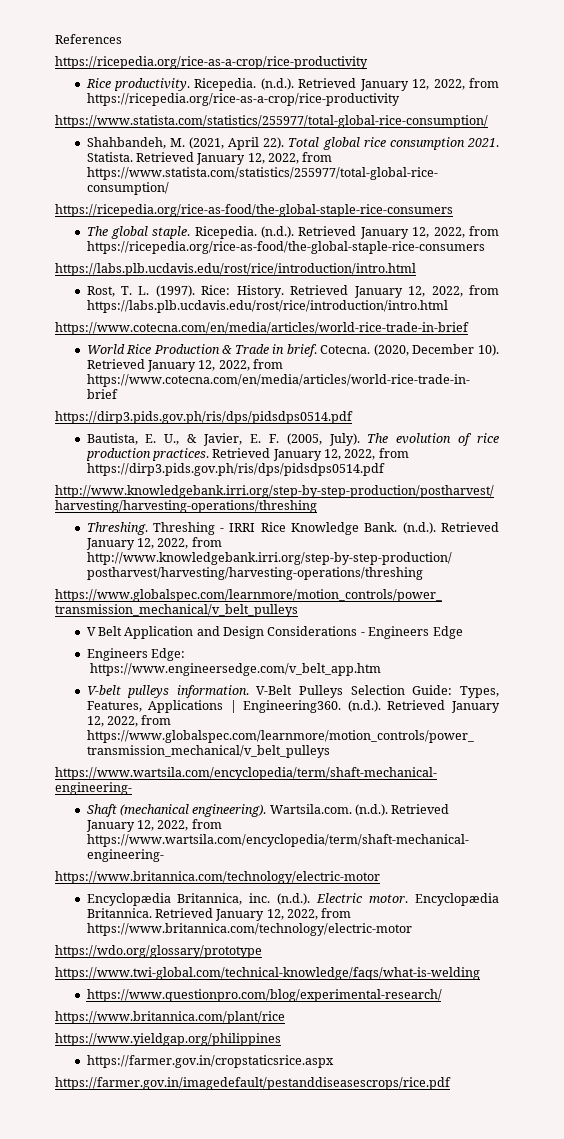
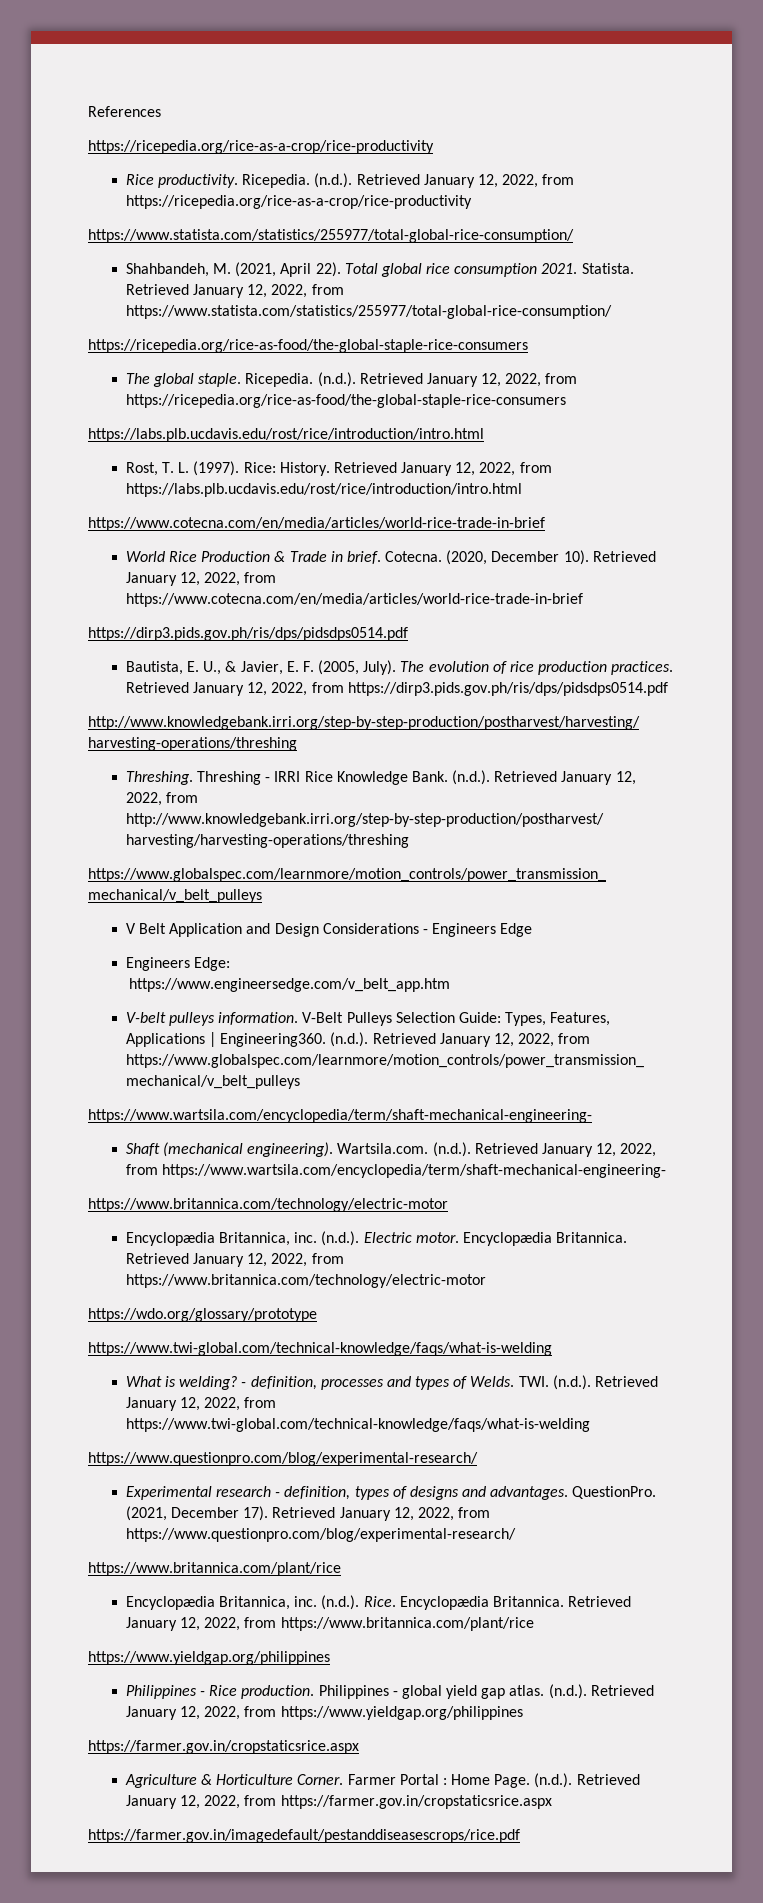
[86,989,442,1002] [55,1011,285,1024] [55,1033,281,1046] https://www.questionpro.com/blog/experimental-research/ // https://www.britannica.com/plant/rice // https://www.yieldgap.org/philippines // -> [125,1375,659,1390] [125,1397,277,1411] [125,1418,590,1432] [88,1452,478,1466] [125,1486,657,1500] [125,1506,491,1521] [125,1528,516,1542] [88,1562,341,1576] [125,1595,632,1610] [125,1617,534,1631] [88,1651,330,1665] [125,1684,654,1699] [125,1706,523,1720] [88,1740,359,1754] [124,1773,640,1788] [125,1795,277,1809] What is welding? - definition, processes and types of Welds. TWI. (n.d.). Retrieved January 12, 2022, from https://www.twi-global.com/technical-knowledge/faqs/what-is-welding // https://www.questionpro.com/blog/experimental-research/ // Experimental research - definition, types of designs and advantages. QuestionPro. (2021, December 17). Retrieved January 12, 2022, from https://www.questionpro.com/blog/experimental-research/ // https://www.britannica.com/plant/rice // Encyclopædia Britannica, inc. (n.d.). Rice. Encyclopædia Britannica. Retrieved January 12, 2022, from https://www.britannica.com/plant/rice // https://www.yieldgap.org/philippines // Philippines - Rice production. Philippines - global yield gap atlas. (n.d.). Retrieved January 12, 2022, from https://www.yieldgap.org/philippines // https://farmer.gov.in/cropstaticsrice.aspx // Agriculture & Horticulture Corner. Farmer Portal : Home Page. (n.d.). Retrieved January 12, 2022, from

